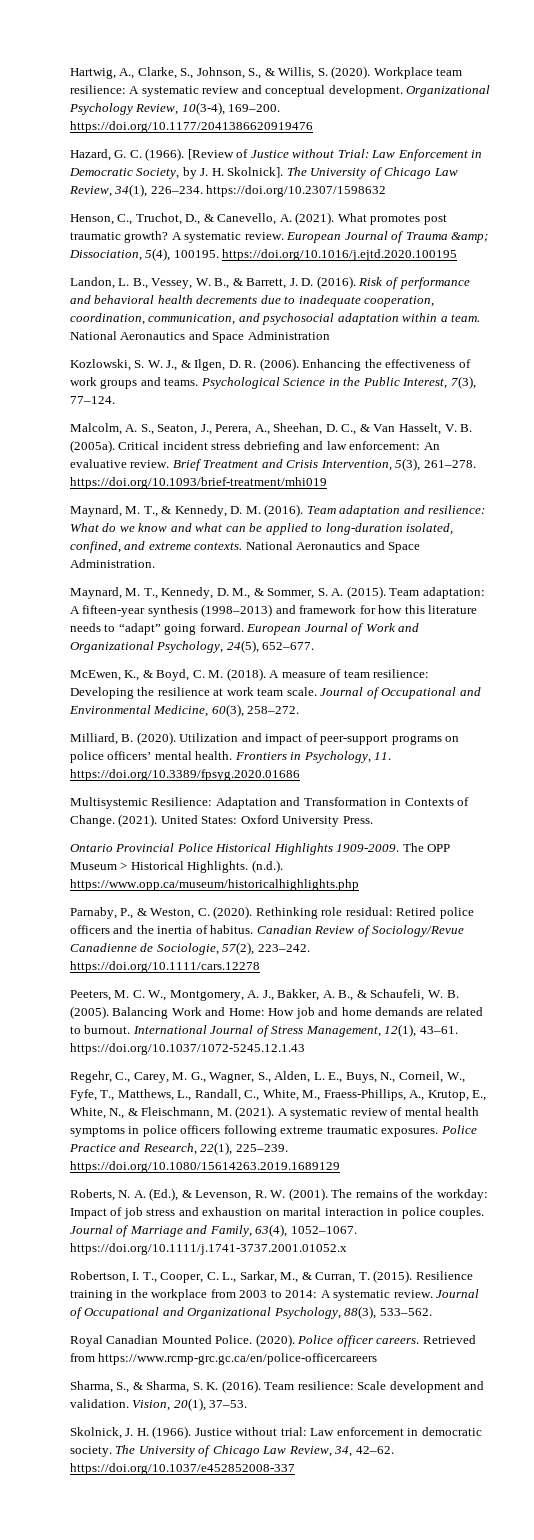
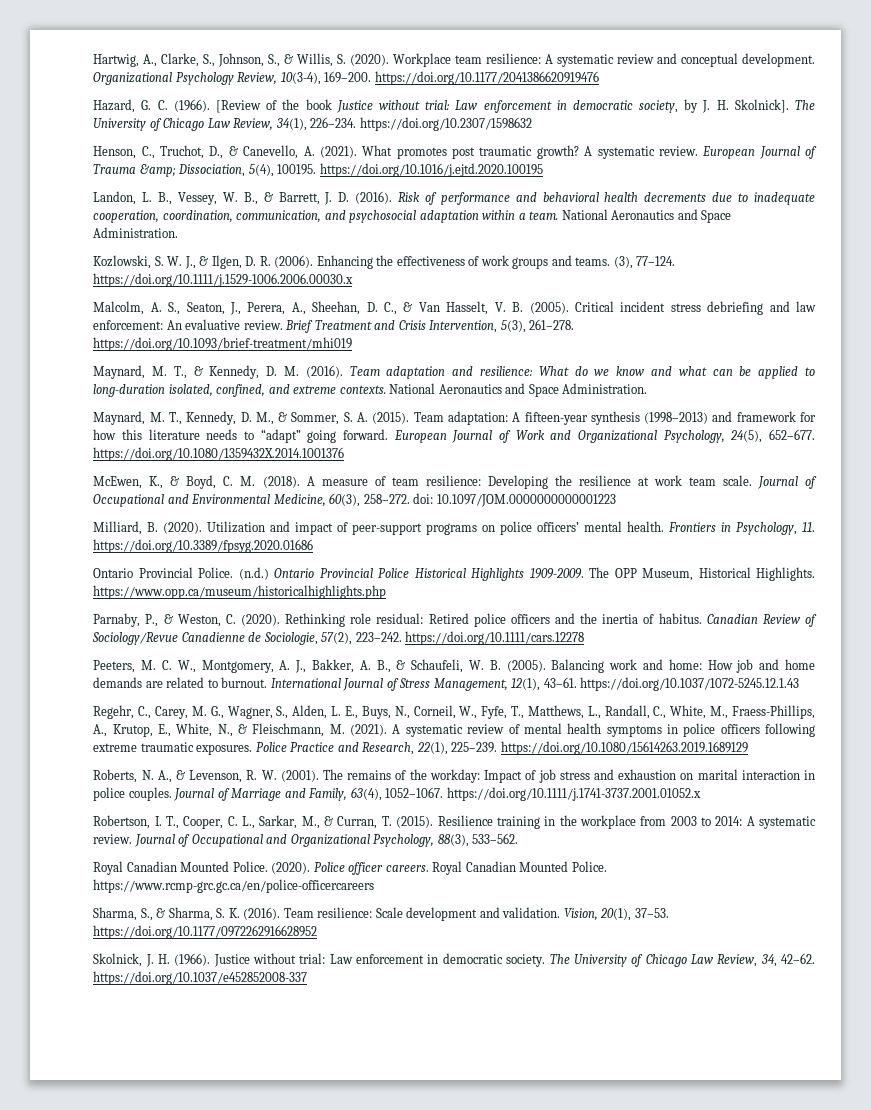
[250,149,483,161] [68,168,180,179] Justice without Trial: Law Enforcement in Democratic Society, -> [282,99,679,113] the book Justice without trial: Law enforcement in democratic society,
[247,331,330,340] Administration -> [93,227,179,238] Administration.
[200,376,476,389] Psychological Science in the Public Interest, 7(3), -> [613,256,633,269] (3),
(115, 400) none -> [93,273,354,287] https://doi.org/10.1111/j.1529-1006.2006.00030.x
[69,440,115,453] (2005a). -> [529,302,569,314] (2005).
(315, 646) none -> [93,447,345,461] https://doi.org/10.1080/1359432X.2014.1001376
(300, 710) none -> [413,493,616,507] doi: 10.1097/JOM.0000000000001223
[69,797,470,809] [69,814,373,827] Multisystemic Resilience: Adaptation and Transformation in Contexts of Change. (2021). United States: Oxford University Press. // -> [93,567,269,580] Ontario Provincial Police. (n.d.)
[69,862,128,870] Museum > -> [642,568,694,581] Museum,
[251,860,283,873] (n.d.). -> (816, 574) none
[171,1007,265,1016] Work and Home: -> [609,659,702,670] work and home:
[133,1188,179,1201] A. (Ed.), -> [157,770,172,783] A.,
[422,1335,476,1344] [69,1353,95,1362] Retrieved from -> [432,861,607,875] Royal Canadian Mounted Police.
(248, 1404) none -> [93,925,318,939] https://doi.org/10.1177/0972262916628952

